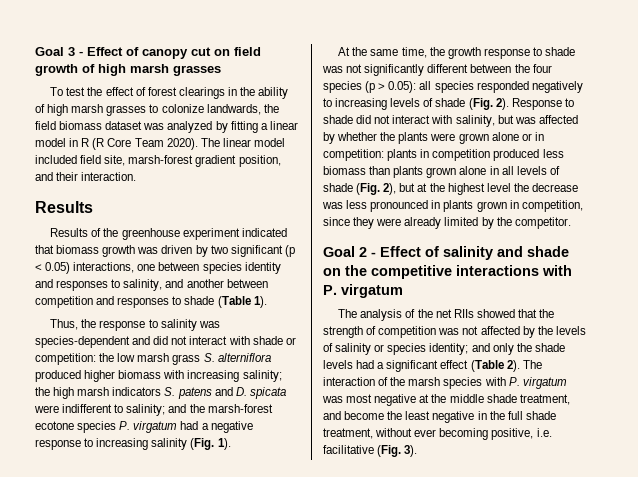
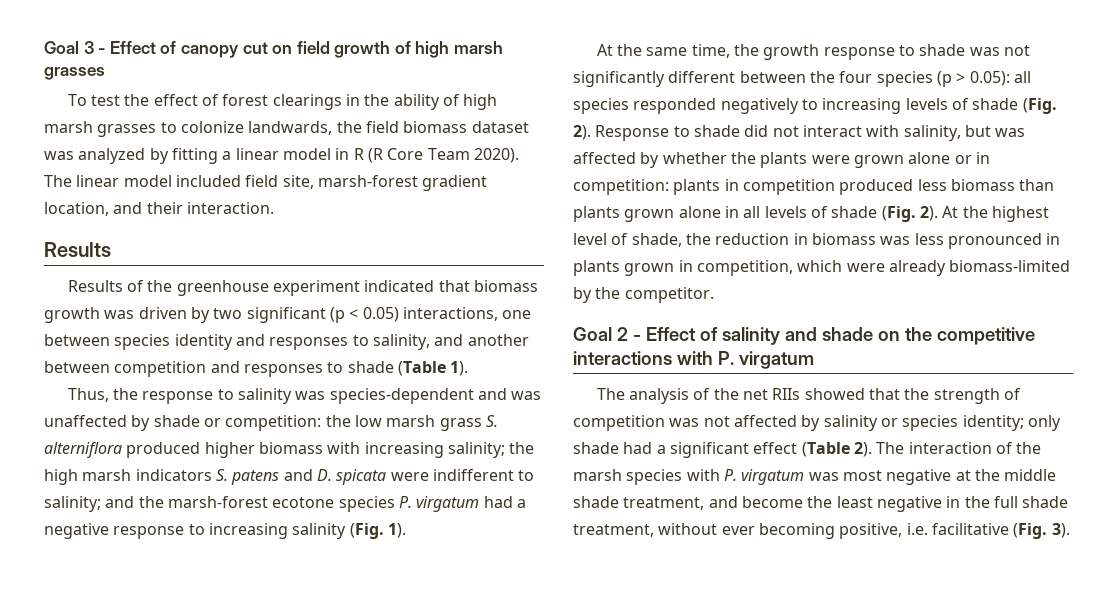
[238,155,281,167] position, -> [44,202,109,216] location,
[153,336,250,345] did not interact with -> [511,391,542,400] [44,415,151,431] was unaffected by
[383,183,578,195] 2), but at the highest level the decrease -> [919,206,1049,222] [573,233,876,247] 2). At the highest level of shade, the reduction in biomass
[323,217,375,229] since they -> [797,260,843,272] which
[444,217,479,226] limited -> [949,260,1071,272] biomass-limited
[537,326,586,335] [323,343,333,352] the levels of -> (821, 423) none
[471,343,565,355] [323,360,353,369] and only the shade levels -> [1027,415,1061,431] [573,442,619,454] only shade

